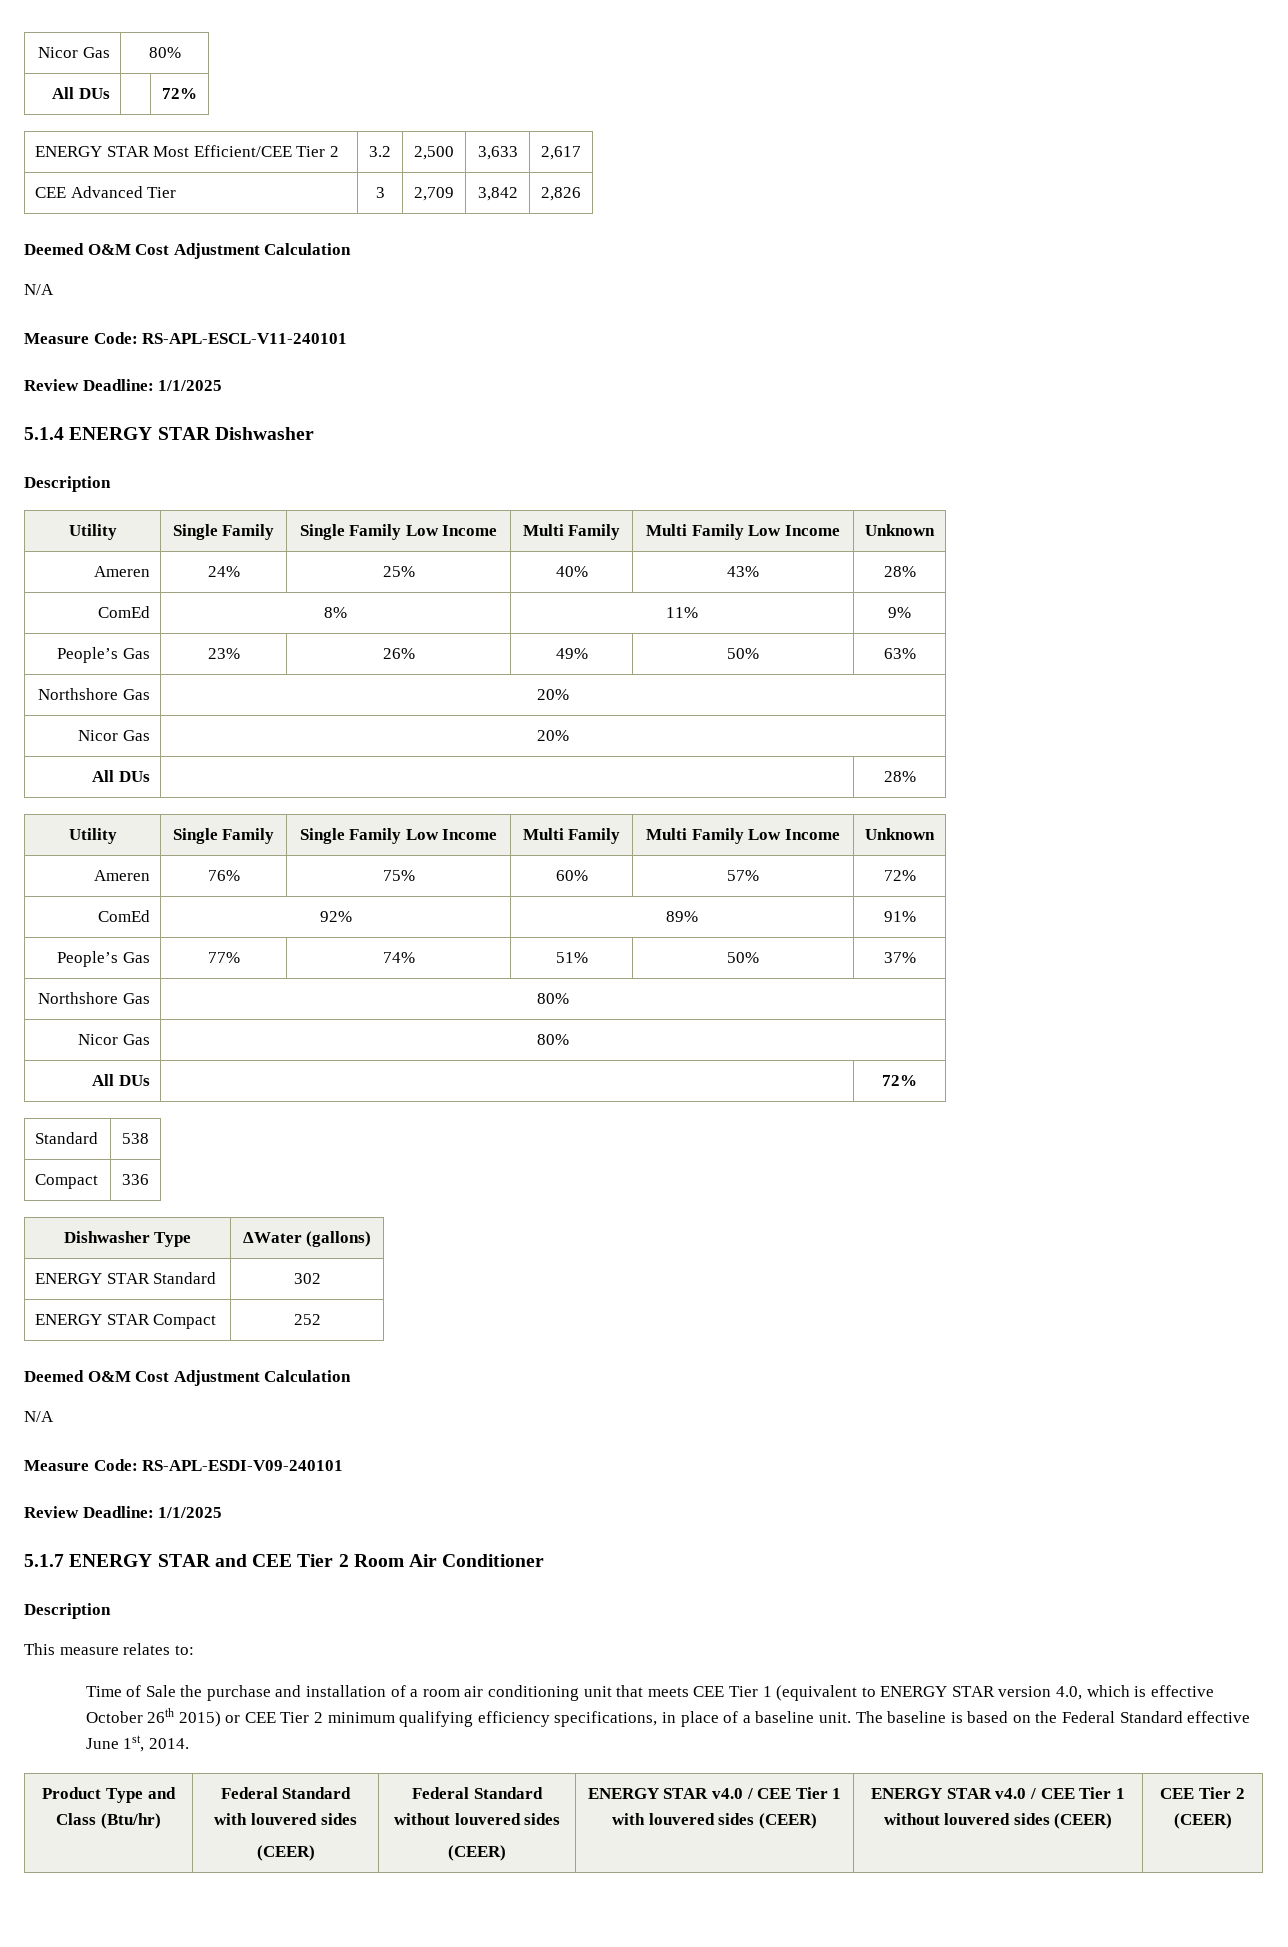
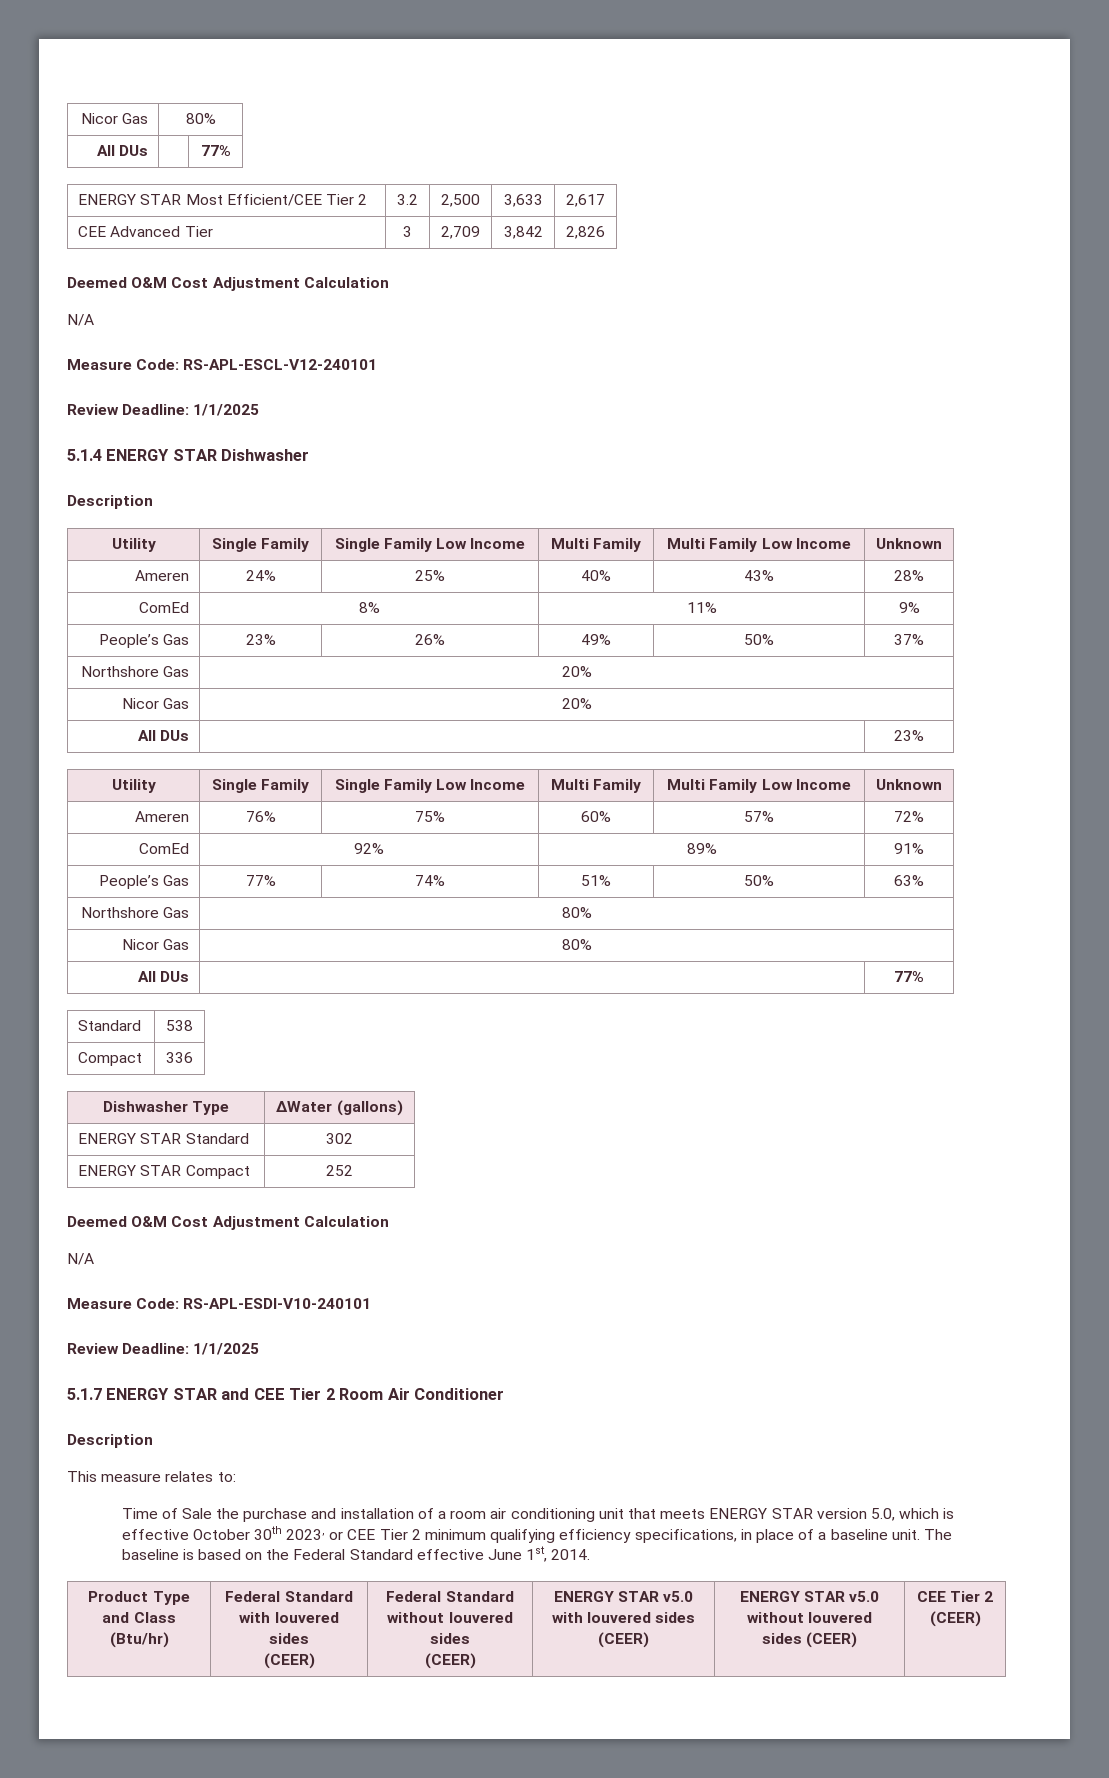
[38,47,110,58] [148,47,181,58] [52,87,110,99] [162,88,197,99] Nicor Gas | 80% // All DUs | | 72% -> [80,113,148,124] [185,113,216,124] [96,145,148,156] [200,145,231,156] Nicor Gas | 80% // All DUs | | 77%
[142,333,348,344] RS-APL-ESCL-V11-240101 -> [183,359,378,370] RS-APL-ESCL-V12-240101
[883,648,916,659] 63% -> [894,634,924,645] 37%
[883,771,916,782] 28% -> [894,730,924,741] 23%
[883,952,916,963] 37% -> [894,875,924,886] 63%
[882,1075,917,1086] 72% -> [894,971,924,982] 77%
[142,1460,344,1471] RS-APL-ESDI-V09-240101 -> [183,1298,372,1309] RS-APL-ESDI-V10-240101
[693,1685,876,1701] CEE Tier 1 (equivalent to -> (706, 1514) none
[1056,1686,1083,1700] 4.0, -> [870,1508,895,1521] 5.0,
[147,1708,221,1727] 26th 2015) -> [253,1526,326,1540] 30th 2023,
[711,1787,842,1799] v4.0 / CEE Tier 1 -> [663,1591,694,1602] v5.0
[995,1787,1125,1799] v4.0 / CEE Tier 1 -> [849,1591,880,1602] v5.0

